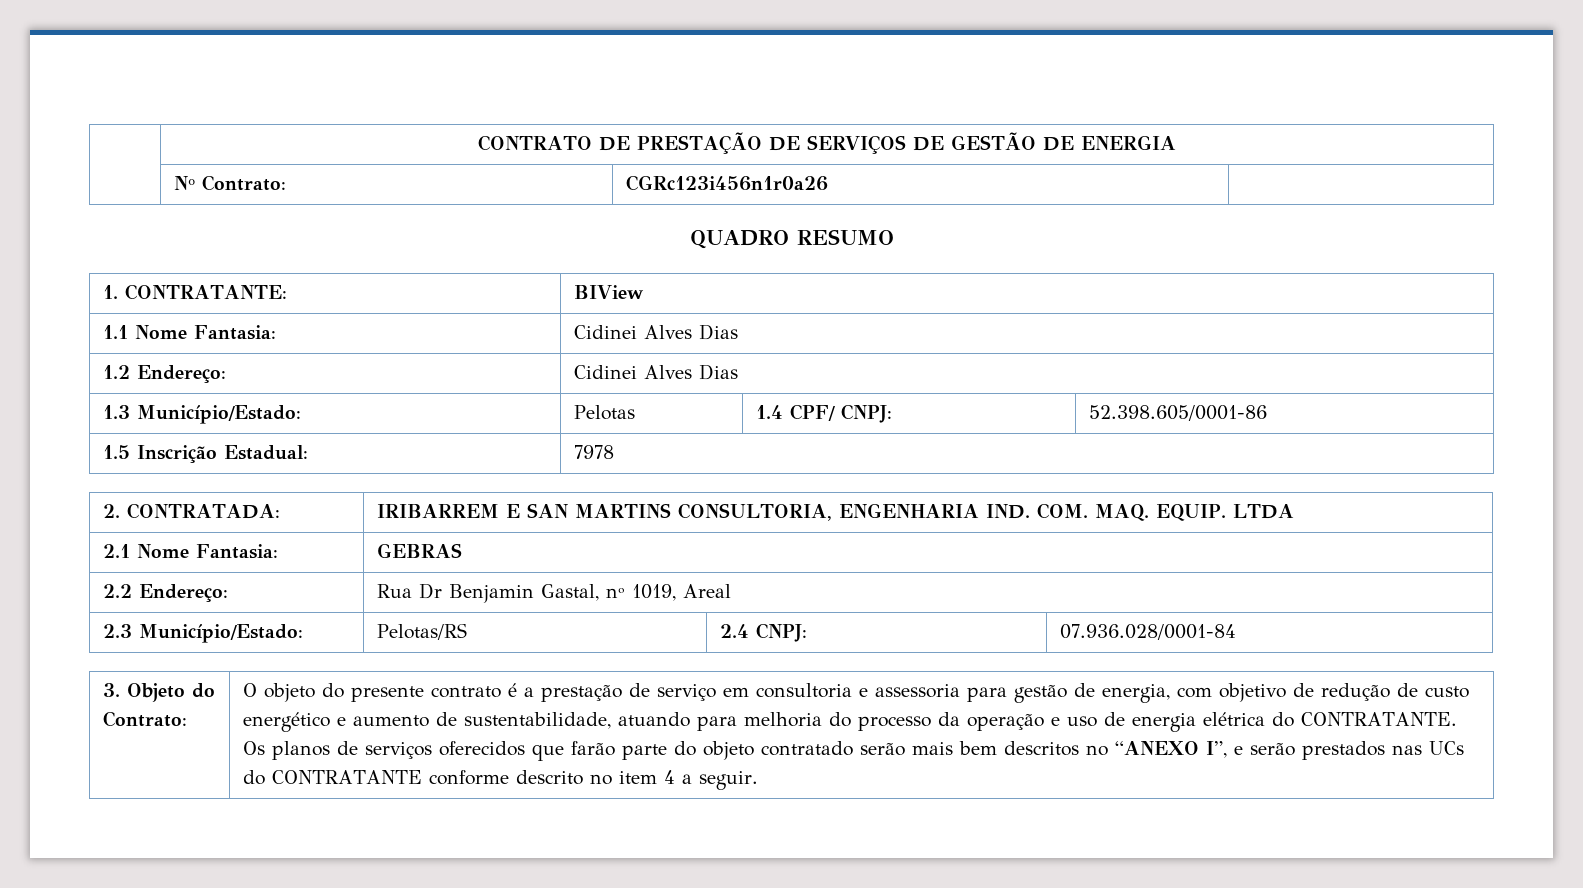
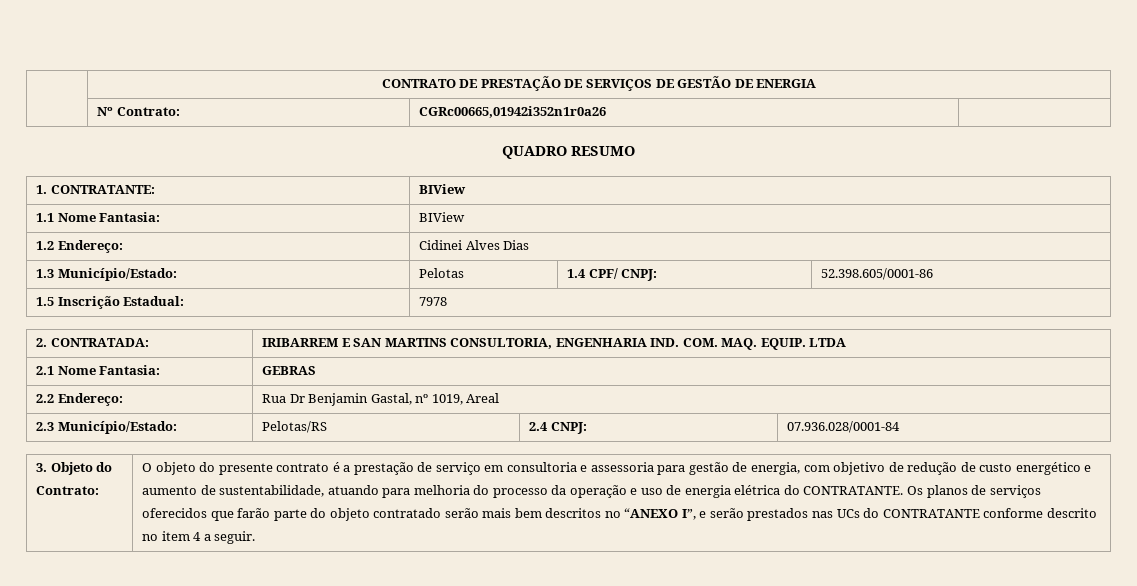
[626,175,829,191] CGRc123i456n1r0a26 -> [419,106,607,118] CGRc00665,01942i352n1r0a26
[574,324,739,340] Cidinei Alves Dias -> [419,212,466,222] BIView

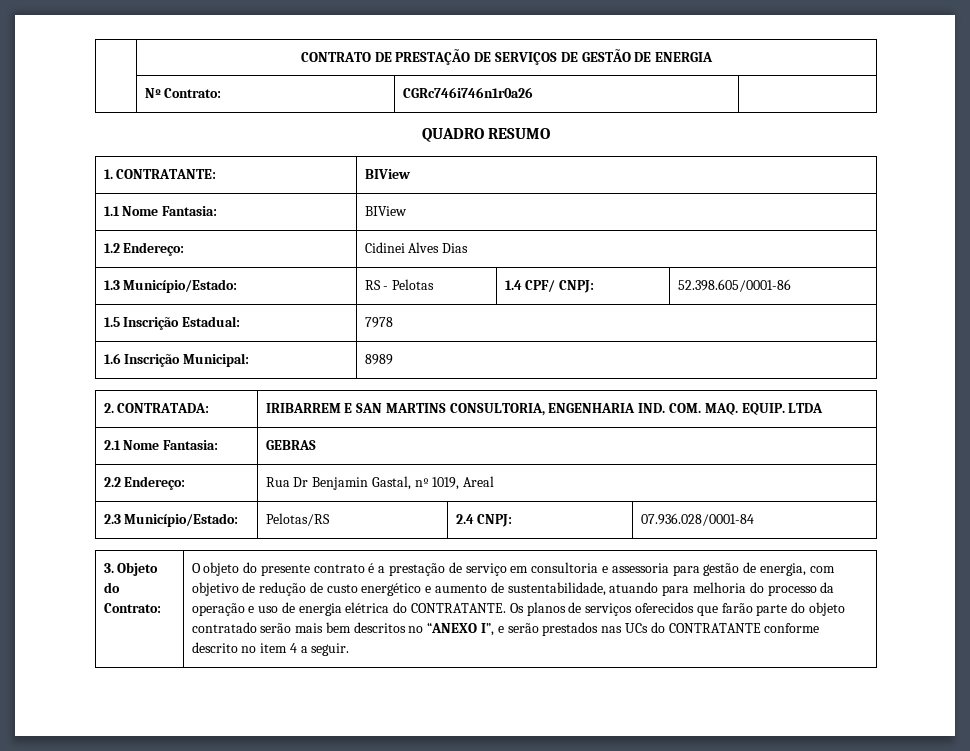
[419,106,607,118] CGRc00665,01942i352n1r0a26 -> [402,87,533,98] CGRc746i746n1r0a26
(177, 274) none -> [364,280,389,290] RS -
(448, 301) none -> [103,353,250,367] [364,354,393,365] // 1.6 Inscrição Municipal: | 8989

